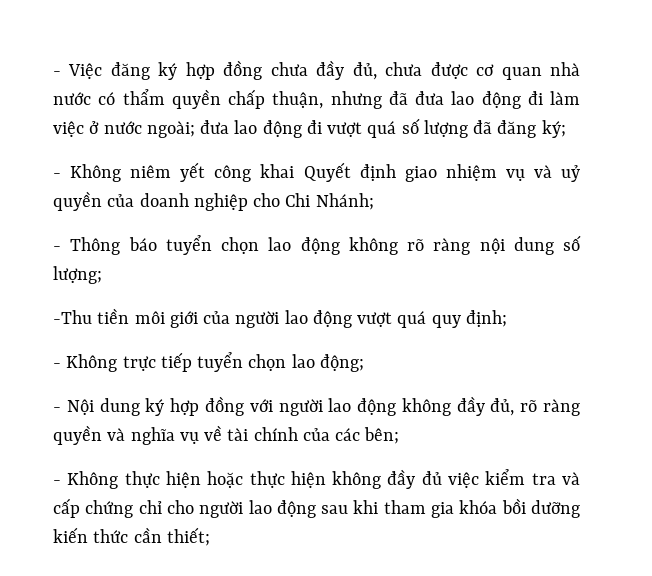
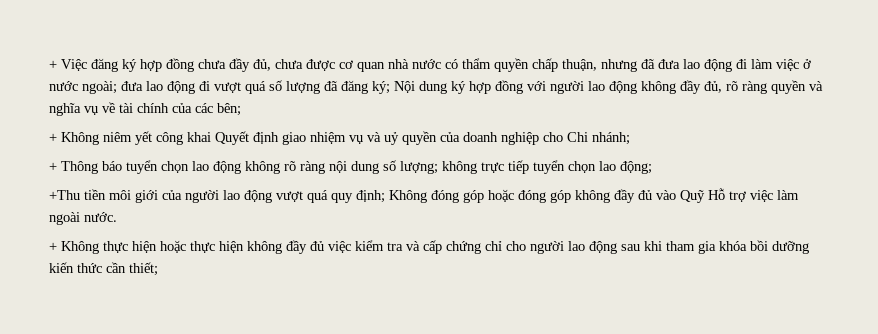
[53,71,61,76] - -> [49,60,57,69] +
[53,162,580,182] [53,191,374,211] [53,235,581,255] [53,266,102,284] [53,308,507,328] [53,352,364,372] [53,407,61,412] // - Không niêm yết công khai Quyết định giao nhiệm vụ và uỷ quyền của doanh nghiệp cho Chi Nhánh; // - Thông báo tuyển chọn lao động không rõ ràng nội dung số lượng; // -Thu tiền môi giới của người lao động vượt quá quy định; // - Không trực tiếp tuyển chọn lao động; // - -> (390, 87) none
[53,480,61,485] - -> [49,131,630,145] [49,160,652,174] [49,188,799,203] [49,212,117,225] [49,242,57,251] + Không niêm yết công khai Quyết định giao nhiệm vụ và uỷ quyền của doanh nghiệp cho Chi nhánh; // + Thông báo tuyển chọn lao động không rõ ràng nội dung số lượng; không trực tiếp tuyển chọn lao động; // +Thu tiền môi giới của người lao động vượt quá quy định; Không đóng góp hoặc đóng góp không đầy đủ vào Quỹ Hỗ trợ việc làm ngoài nước. // +

